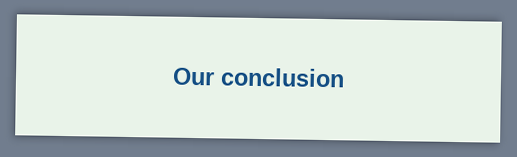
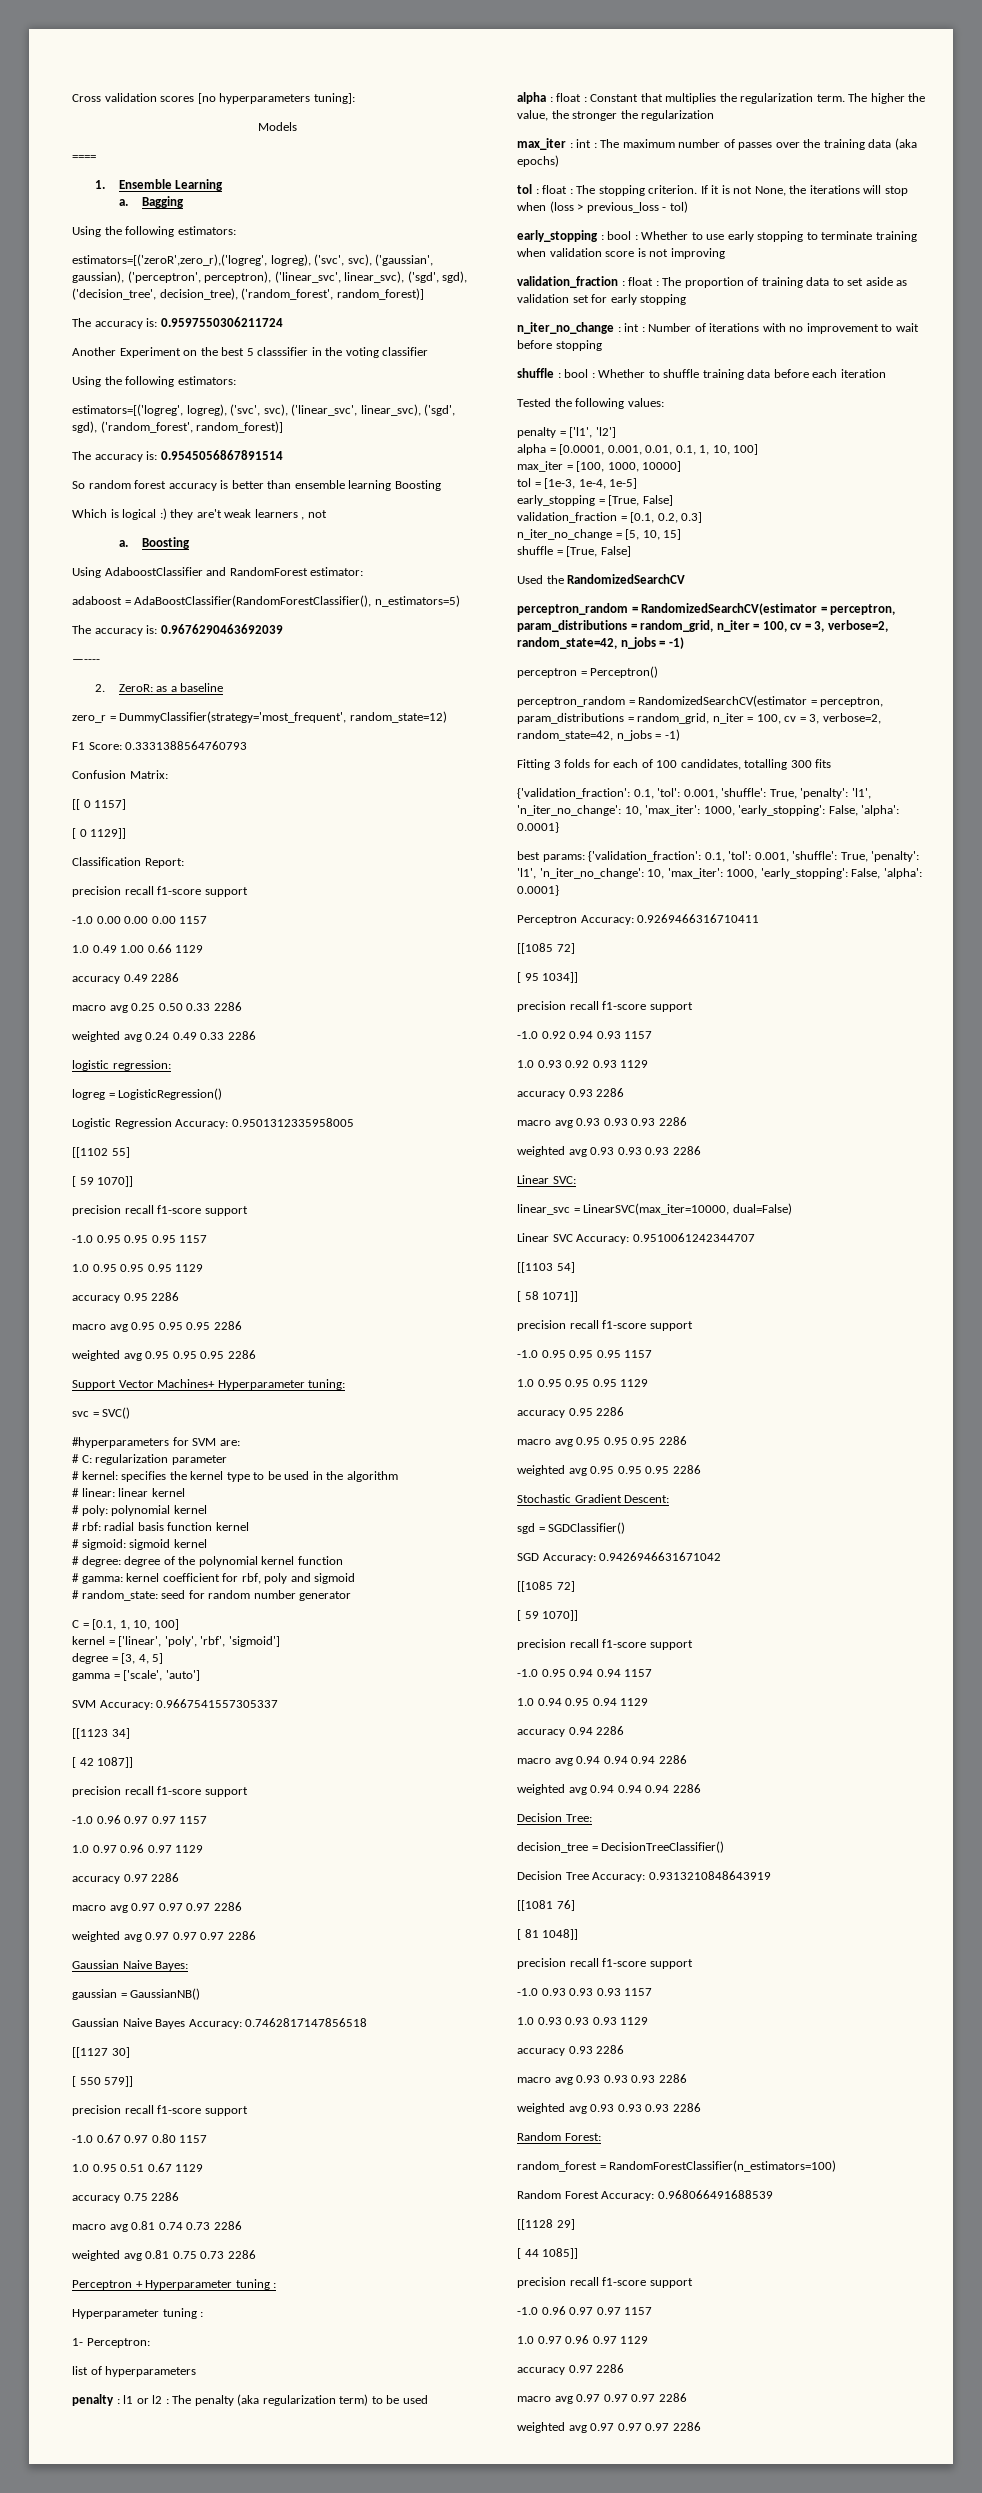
[172,67,345,88] Our conclusion -> [72,93,355,104] [257,122,297,131] [72,155,96,160] [95,179,224,191] [118,196,185,208] [72,226,236,237] [72,254,434,266] [72,271,468,283] [72,288,424,300] [72,317,283,329] [72,347,429,358] [72,376,236,387] [72,404,456,416] [72,421,284,433] [72,450,283,462] [72,480,441,491] [72,508,327,520] [118,537,191,549] [72,567,364,578] [72,595,460,607] [72,624,283,636] [72,659,100,663] [95,683,224,692] [72,711,447,723] [72,741,248,750] [72,770,168,779] [72,799,127,810] [72,828,127,839] [72,857,184,868] [72,886,248,897] [72,916,208,924] [72,944,204,953] [72,973,180,984] [72,1002,242,1013] [72,1031,256,1042] [72,1060,171,1071] [72,1088,223,1100] [72,1118,354,1129] [72,1147,130,1158] [72,1176,134,1187] [72,1205,248,1216] [72,1235,208,1243] [72,1264,204,1272] [72,1292,180,1303] [72,1321,242,1332] [72,1350,256,1361] [72,1379,346,1390] [72,1407,131,1419] [72,1437,240,1448] [72,1454,227,1465] [72,1471,398,1482] [72,1488,185,1497] [72,1505,207,1516] [72,1522,249,1531] [72,1539,207,1550] [72,1556,343,1567] [72,1573,356,1584] [72,1590,352,1601] [72,1619,179,1630] [72,1636,280,1647] [72,1653,164,1664] [72,1670,200,1681] [72,1699,279,1710] [72,1728,130,1739] [72,1757,134,1768] [72,1786,248,1797] [72,1815,208,1824] [72,1844,204,1853] [72,1873,180,1884] [72,1902,242,1913] [72,1931,256,1942] [72,1960,189,1971] [72,1988,201,2000] [72,2018,368,2029] [72,2047,130,2058] [72,2076,134,2087] [72,2105,248,2116] [72,2134,208,2143] [72,2163,204,2172] [72,2192,180,2203] [72,2221,242,2232] [72,2250,256,2261] [72,2279,277,2290] [72,2308,204,2319] [72,2338,150,2348] [72,2366,197,2377] [72,2394,428,2406] [517,92,926,104] [517,110,715,121] [517,138,917,150] [517,155,559,167] [517,184,908,196] [517,201,688,213] [517,230,917,242] [517,248,725,259] [517,276,908,288] [517,294,687,305] [517,322,919,334] [517,340,602,351] [517,368,886,380] [517,398,664,409] [517,427,616,438] [517,444,759,455] [517,461,682,472] [517,478,638,489] [517,495,673,506] [517,512,703,523] [517,529,682,540] [517,546,631,557] [517,574,686,584] [517,603,896,615] [517,620,888,632] [517,637,684,649] [517,666,659,678] [517,695,884,707] [517,713,881,724] [517,729,680,741] [517,759,832,770] [517,788,871,799] [517,805,900,816] [517,822,559,833] [517,851,920,862] [517,868,922,879] [517,885,559,896] [517,914,760,925] [517,943,575,954] [517,972,579,983] [517,1001,693,1012] [517,1031,653,1039] [517,1060,649,1068] [517,1088,625,1099] [517,1117,687,1128] [517,1146,701,1157] [517,1175,576,1184] [517,1203,792,1215] [517,1233,755,1244] [517,1262,575,1273] [517,1291,579,1302] [517,1320,693,1331] [517,1350,653,1358] [517,1379,649,1387] [517,1407,625,1418] [517,1436,687,1447] [517,1465,701,1476] [517,1494,670,1503] [517,1522,626,1534] [517,1552,722,1563] [517,1581,575,1592] [517,1610,579,1621] [517,1639,693,1650] [517,1669,653,1677] [517,1698,649,1706] [517,1726,625,1737] [517,1755,687,1766] [517,1784,701,1795] [517,1813,592,1822] [517,1841,725,1853] [517,1871,771,1882] [517,1900,575,1911] [517,1929,579,1940] [517,1958,693,1969] [517,1988,653,1996] [517,2017,649,2025] [517,2045,625,2056] [517,2074,687,2085] [517,2103,701,2114] [517,2132,601,2141] [517,2160,837,2172] [517,2190,773,2201] [517,2219,575,2230] [517,2248,579,2259] [517,2277,693,2288] [517,2306,653,2315] [517,2335,649,2344] [517,2364,625,2375] [517,2393,687,2404] [517,2422,701,2433] Cross validation scores [no hyperparameters tuning]: // Models // ==== // 1. Ensemble Learning // a. Bagging // Using the following estimators: // estimators=[('zeroR',zero_r),('logreg', logreg), ('svc', svc), ('gaussian', gaussian), ('perceptron', perceptron), ('linear_svc', linear_svc), ('sgd', sgd), ('decision_tree', decision_tree), ('random_forest', random_forest)] // The accuracy is: 0.9597550306211724 // Another Experiment on the best 5 classsifier in the voting classifier // Using the following estimators: // estimators=[('logreg', logreg), ('svc', svc), ('linear_svc', linear_svc), ('sgd', sgd), ('random_forest', random_forest)] // The accuracy is: 0.9545056867891514 // So random forest accuracy is better than ensemble learning Boosting // Which is logical :) they are't weak learners , not // a. Boosting // Using AdaboostClassifier and RandomForest estimator: // adaboost = AdaBoostClassifier(RandomForestClassifier(), n_estimators=5) // The accuracy is: 0.9676290463692039 // —---- // 2. ZeroR: as a baseline // zero_r = DummyClassifier(strategy='most_frequent', random_state=12) // F1 Score: 0.3331388564760793 // Confusion Matrix: // [[ 0 1157] // [ 0 1129]] // Classification Report: // precision recall f1-score support // -1.0 0.00 0.00 0.00 1157 // 1.0 0.49 1.00 0.66 1129 // accuracy 0.49 2286 // macro avg 0.25 0.50 0.33 2286 // weighted avg 0.24 0.49 0.33 2286 // logistic regression: // logreg = LogisticRegression() // Logistic Regression Accuracy: 0.9501312335958005 // [[1102 55] // [ 59 1070]] // precision recall f1-score support // -1.0 0.95 0.95 0.95 1157 // 1.0 0.95 0.95 0.95 1129 // accuracy 0.95 2286 // macro avg 0.95 0.95 0.95 2286 // weighted avg 0.95 0.95 0.95 2286 // Support Vector Machines+ Hyperparameter tuning: // svc = SVC() // #hyperparameters for SVM are: // # C: regularization parameter // # kernel: specifies the kernel type to be used in the algorithm // # linear: linear kernel // # poly: polynomial kernel // # rbf: radial basis function kernel // # sigmoid: sigmoid kernel // # degree: degree of the polynomial kernel function // # gamma: kernel coefficient for rbf, poly and sigmoid // # random_state: seed for random number generator // C = [0.1, 1, 10, 100] // kernel = ['linear', 'poly', 'rbf', 'sigmoid'] // degree = [3, 4, 5] // gamma = ['scale', 'auto'] // SVM Accuracy: 0.9667541557305337 // [[1123 34] // [ 42 1087]] // precision recall f1-score support // -1.0 0.96 0.97 0.97 1157 // 1.0 0.97 0.96 0.97 1129 // accuracy 0.97 2286 // macro avg 0.97 0.97 0.97 2286 // weighted avg 0.97 0.97 0.97 2286 // Gaussian Naive Bayes: // gaussian = GaussianNB() // Gaussian Naive Bayes Accuracy: 0.7462817147856518 // [[1127 30] // [ 550 579]] // precision recall f1-score support // -1.0 0.67 0.97 0.80 1157 // 1.0 0.95 0.51 0.67 1129 // accuracy 0.75 2286 // macro avg 0.81 0.74 0.73 2286 // weighted avg 0.81 0.75 0.73 2286 // Perceptron + Hyperparameter tuning : // Hyperparameter tuning : // 1- Perceptron: // list of hyperparameters // penalty : l1 or l2 : The penalty (aka regularization term) to be used // alpha : float : Constant that multiplies the regularization term. The higher the value, the stronger the regularization // max_iter : int : The maximum number of passes over the training data (aka epochs) // tol : float : The stopping criterion. If it is not None, the iterations will stop when (loss > previous_loss - tol) // early_stopping : bool : Whether to use early stopping to terminate training when validation score is not improving // validation_fraction : float : The proportion of training data to set aside as validation set for early stopping // n_iter_no_change : int : Number of iterations with no improvement to wait before stopping // shuffle : bool : Whether to shuffle training data before each iteration // Tested the following values: // penalty = ['l1', 'l2'] // alpha = [0.0001, 0.001, 0.01, 0.1, 1, 10, 100] // max_iter = [100, 1000, 10000] // tol = [1e-3, 1e-4, 1e-5] // early_stopping = [True, False] // validation_fraction = [0.1, 0.2, 0.3] // n_iter_no_change = [5, 10, 15] // shuffle = [True, False] // Used the RandomizedSearchCV // perceptron_random = RandomizedSearchCV(estimator = perceptron, param_distributions = random_grid, n_iter = 100, cv = 3, verbose=2, random_state=42, n_jobs = -1) // perceptron = Perceptron() // perceptron_random = RandomizedSearchCV(estimator = perceptron, param_distributions = random_grid, n_iter = 100, cv = 3, verbose=2, random_state=42, n_jobs = -1) // Fitting 3 folds for each of 100 candidates, totalling 300 fits // {'validation_fraction': 0.1, 'tol': 0.001, 'shuffle': True, 'penalty': 'l1', 'n_iter_no_change': 10, 'max_iter': 1000, 'early_stopping': False, 'alpha': 0.0001} // best params: {'validation_fraction': 0.1, 'tol': 0.001, 'shuffle': True, 'penalty': 'l1', 'n_iter_no_change': 10, 'max_iter': 1000, 'early_stopping': False, 'alpha': 0.0001} // Perceptron Accuracy: 0.9269466316710411 // [[1085 72] // [ 95 1034]] // precision recall f1-score support // -1.0 0.92 0.94 0.93 1157 // 1.0 0.93 0.92 0.93 1129 // accuracy 0.93 2286 // macro avg 0.93 0.93 0.93 2286 // weighted avg 0.93 0.93 0.93 2286 // Linear SVC: // linear_svc = LinearSVC(max_iter=10000, dual=False) // Linear SVC Accuracy: 0.9510061242344707 // [[1103 54] // [ 58 1071]] // precision recall f1-score support // -1.0 0.95 0.95 0.95 1157 // 1.0 0.95 0.95 0.95 1129 // accuracy 0.95 2286 // macro avg 0.95 0.95 0.95 2286 // weighted avg 0.95 0.95 0.95 2286 // Stochastic Gradient Descent: // sgd = SGDClassifier() // SGD Accuracy: 0.9426946631671042 // [[1085 72] // [ 59 1070]] // precision recall f1-score support // -1.0 0.95 0.94 0.94 1157 // 1.0 0.94 0.95 0.94 1129 // accuracy 0.94 2286 // macro avg 0.94 0.94 0.94 2286 // weighted avg 0.94 0.94 0.94 2286 // Decision Tree: // decision_tree = DecisionTreeClassifier() // Decision Tree Accuracy: 0.9313210848643919 // [[1081 76] // [ 81 1048]] // precision recall f1-score support // -1.0 0.93 0.93 0.93 1157 // 1.0 0.93 0.93 0.93 1129 // accuracy 0.93 2286 // macro avg 0.93 0.93 0.93 2286 // weighted avg 0.93 0.93 0.93 2286 // Random Forest: // random_forest = RandomForestClassifier(n_estimators=100) // Random Forest Accuracy: 0.968066491688539 // [[1128 29] // [ 44 1085]] // precision recall f1-score support // -1.0 0.96 0.97 0.97 1157 // 1.0 0.97 0.96 0.97 1129 // accuracy 0.97 2286 // macro avg 0.97 0.97 0.97 2286 // weighted avg 0.97 0.97 0.97 2286

